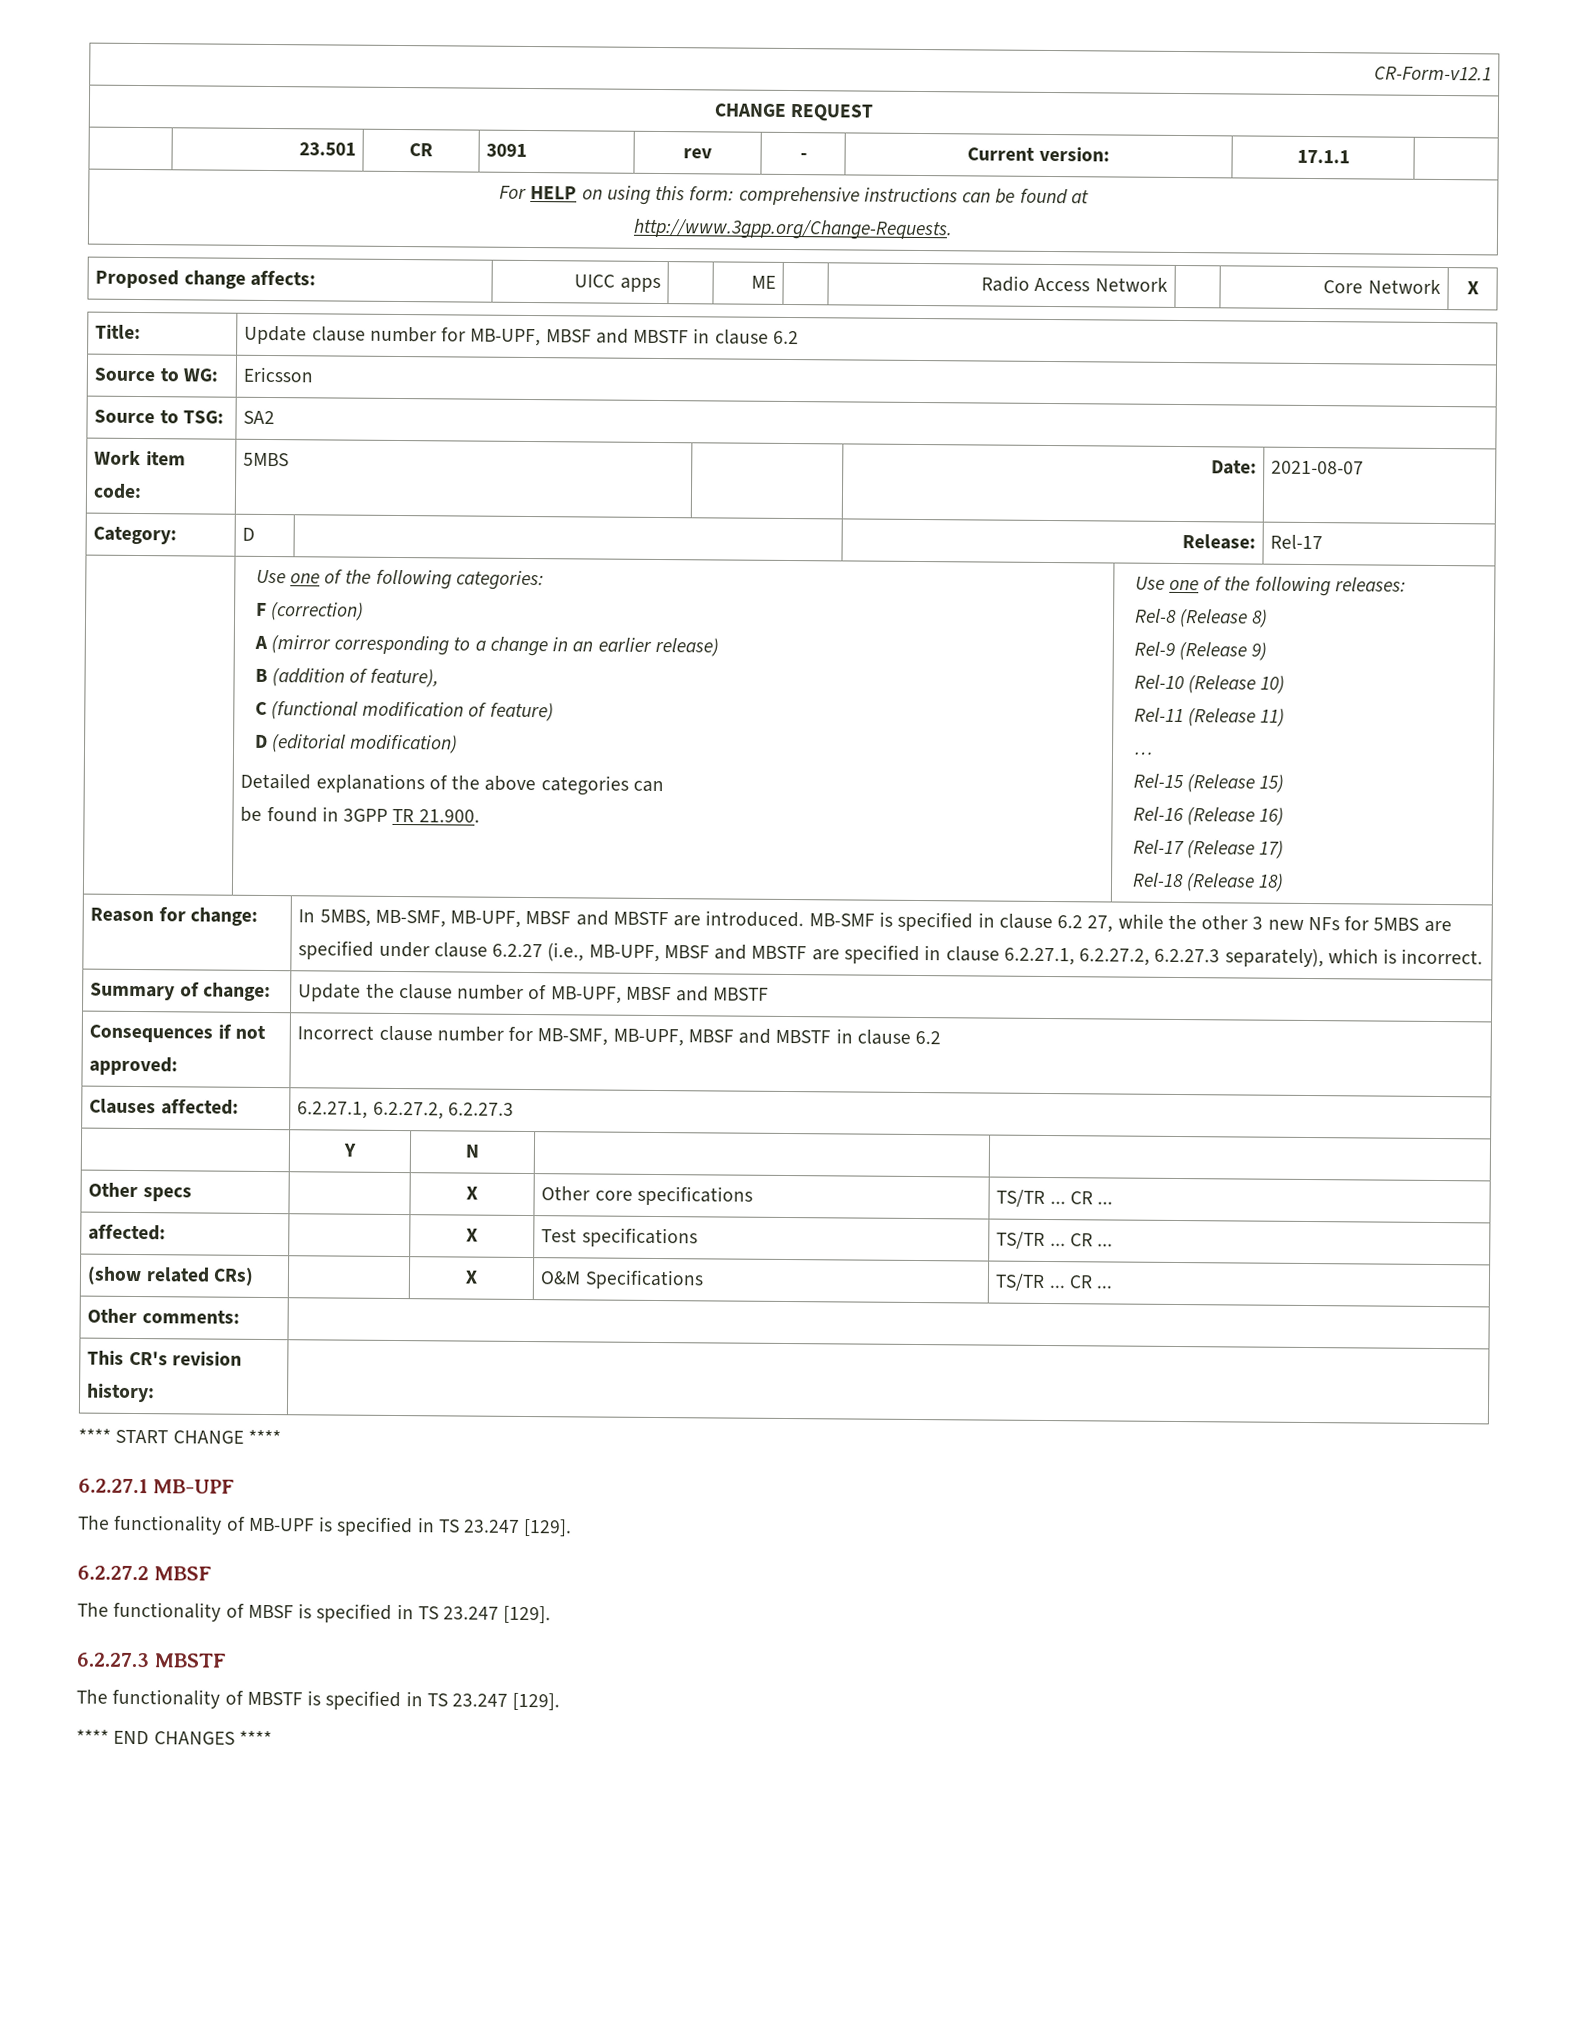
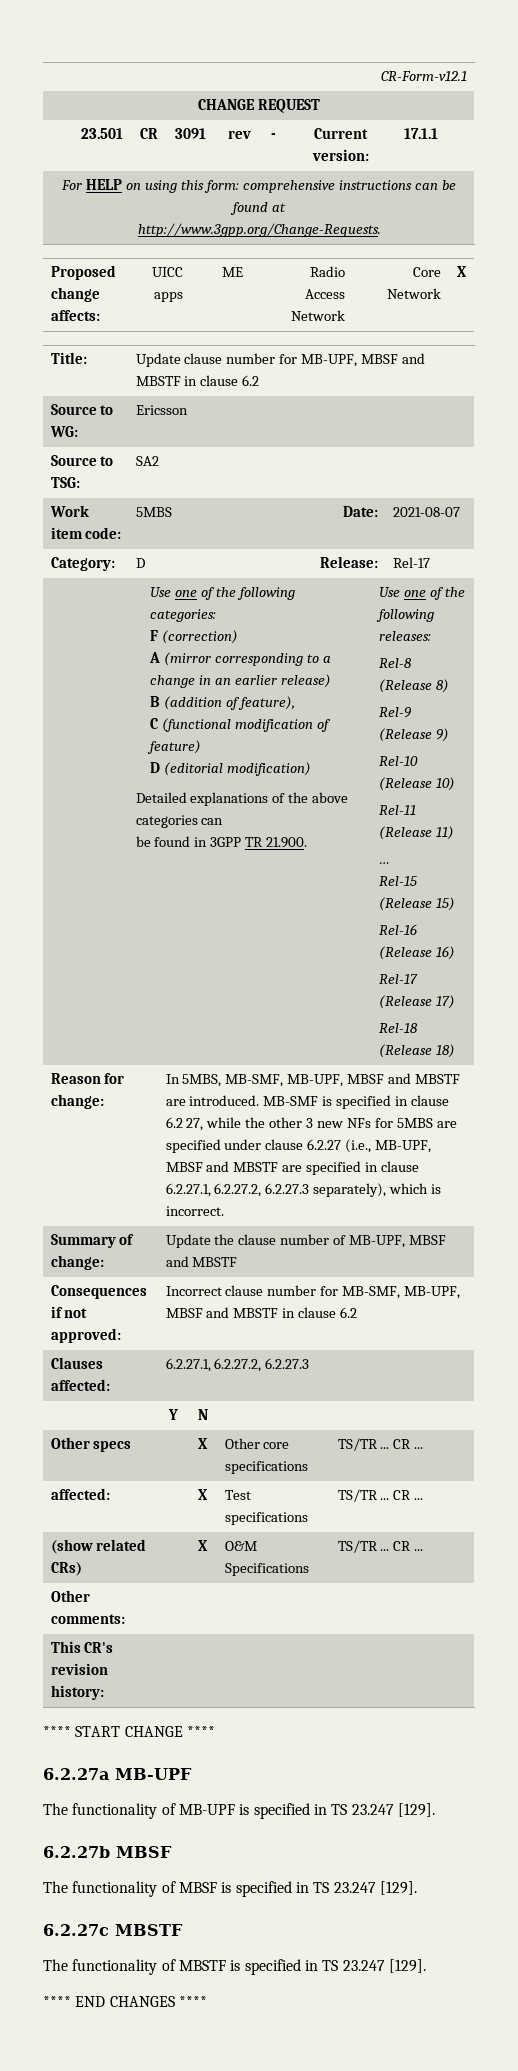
[78,1478,148,1494] 6.2.27.1 -> [43,1768,109,1780] 6.2.27a
[77,1565,149,1581] 6.2.27.2 -> [43,1846,110,1858] 6.2.27b
[76,1652,150,1668] 6.2.27.3 -> [43,1924,109,1936] 6.2.27c

